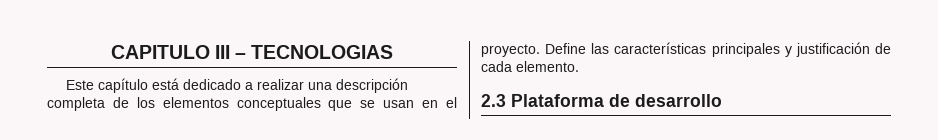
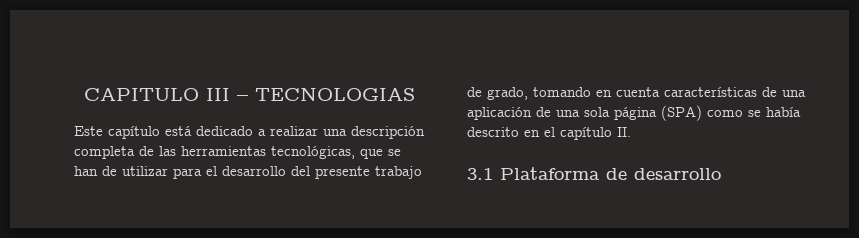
[136,97,458,111] [481,42,891,57] [481,61,579,72] [481,94,506,107] los elementos conceptuales que se usan en el proyecto. Define las características principales y justificación de cada elemento. // 2.3 -> [159,146,401,159] [74,166,422,179] [467,87,806,100] [467,105,801,121] [467,127,631,140] [467,168,493,180] las herramientas tecnológicas, que se han de utilizar para el desarrollo del presente trabajo de grado, tomando en cuenta características de una aplicación de una sola página (SPA) como se había descrito en el capítulo II. // 3.1

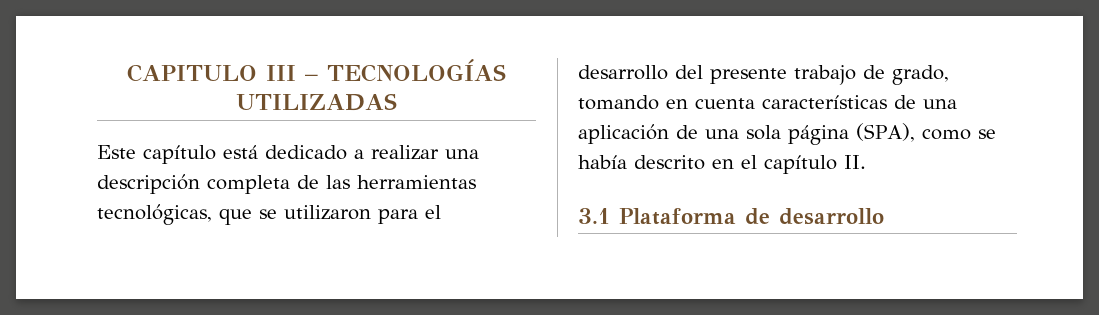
[254,88,415,101] TECNOLOGIAS -> [327,59,506,82] [236,93,397,111] TECNOLOGÍAS UTILIZADAS
[74,166,168,176] han de utilizar -> [284,205,371,220] utilizaron
[661,105,702,121] (SPA) -> [856,123,915,142] (SPA),

